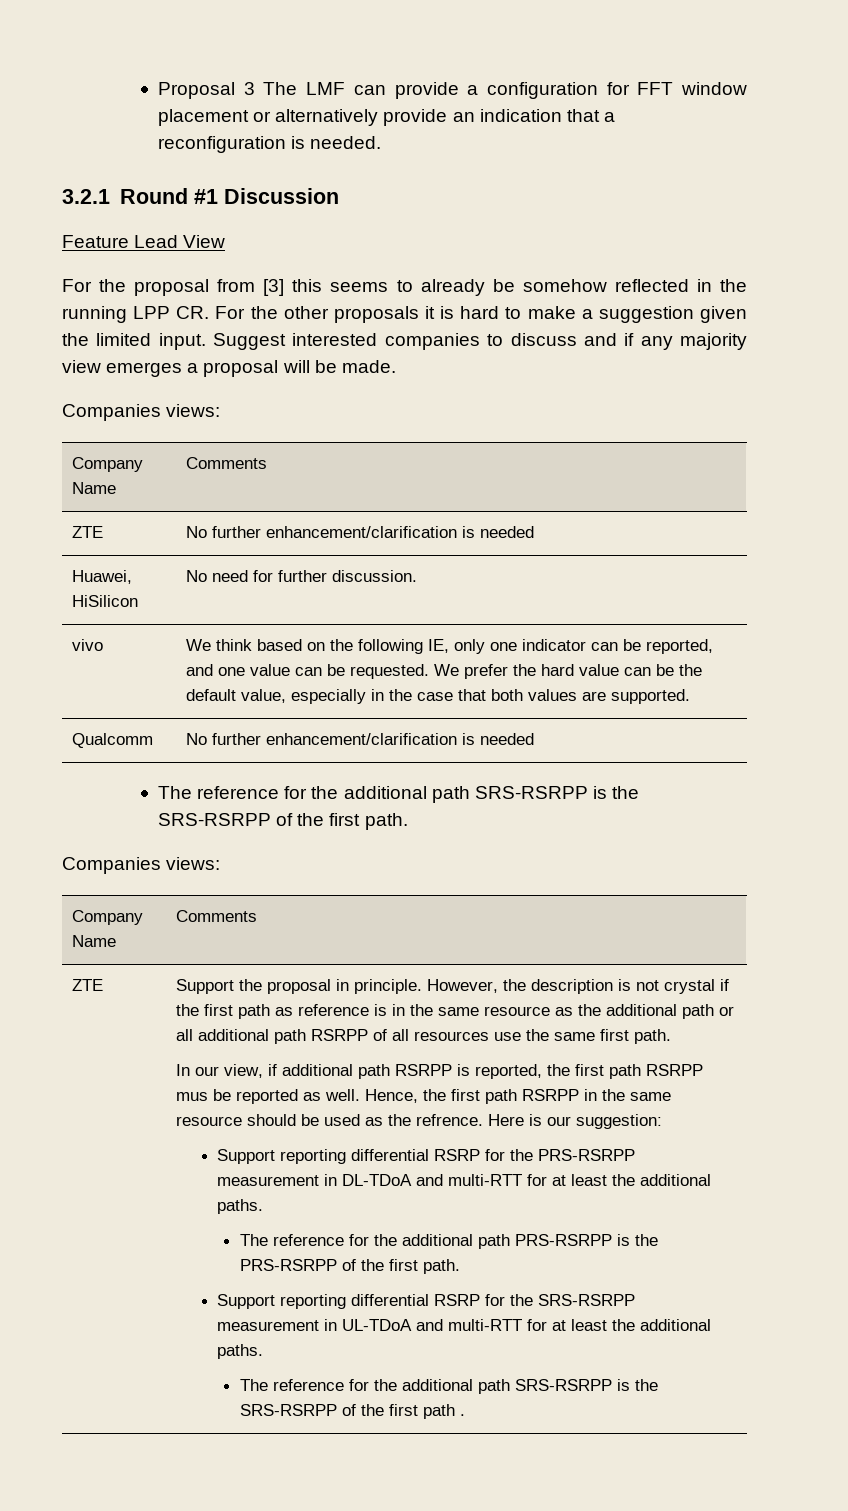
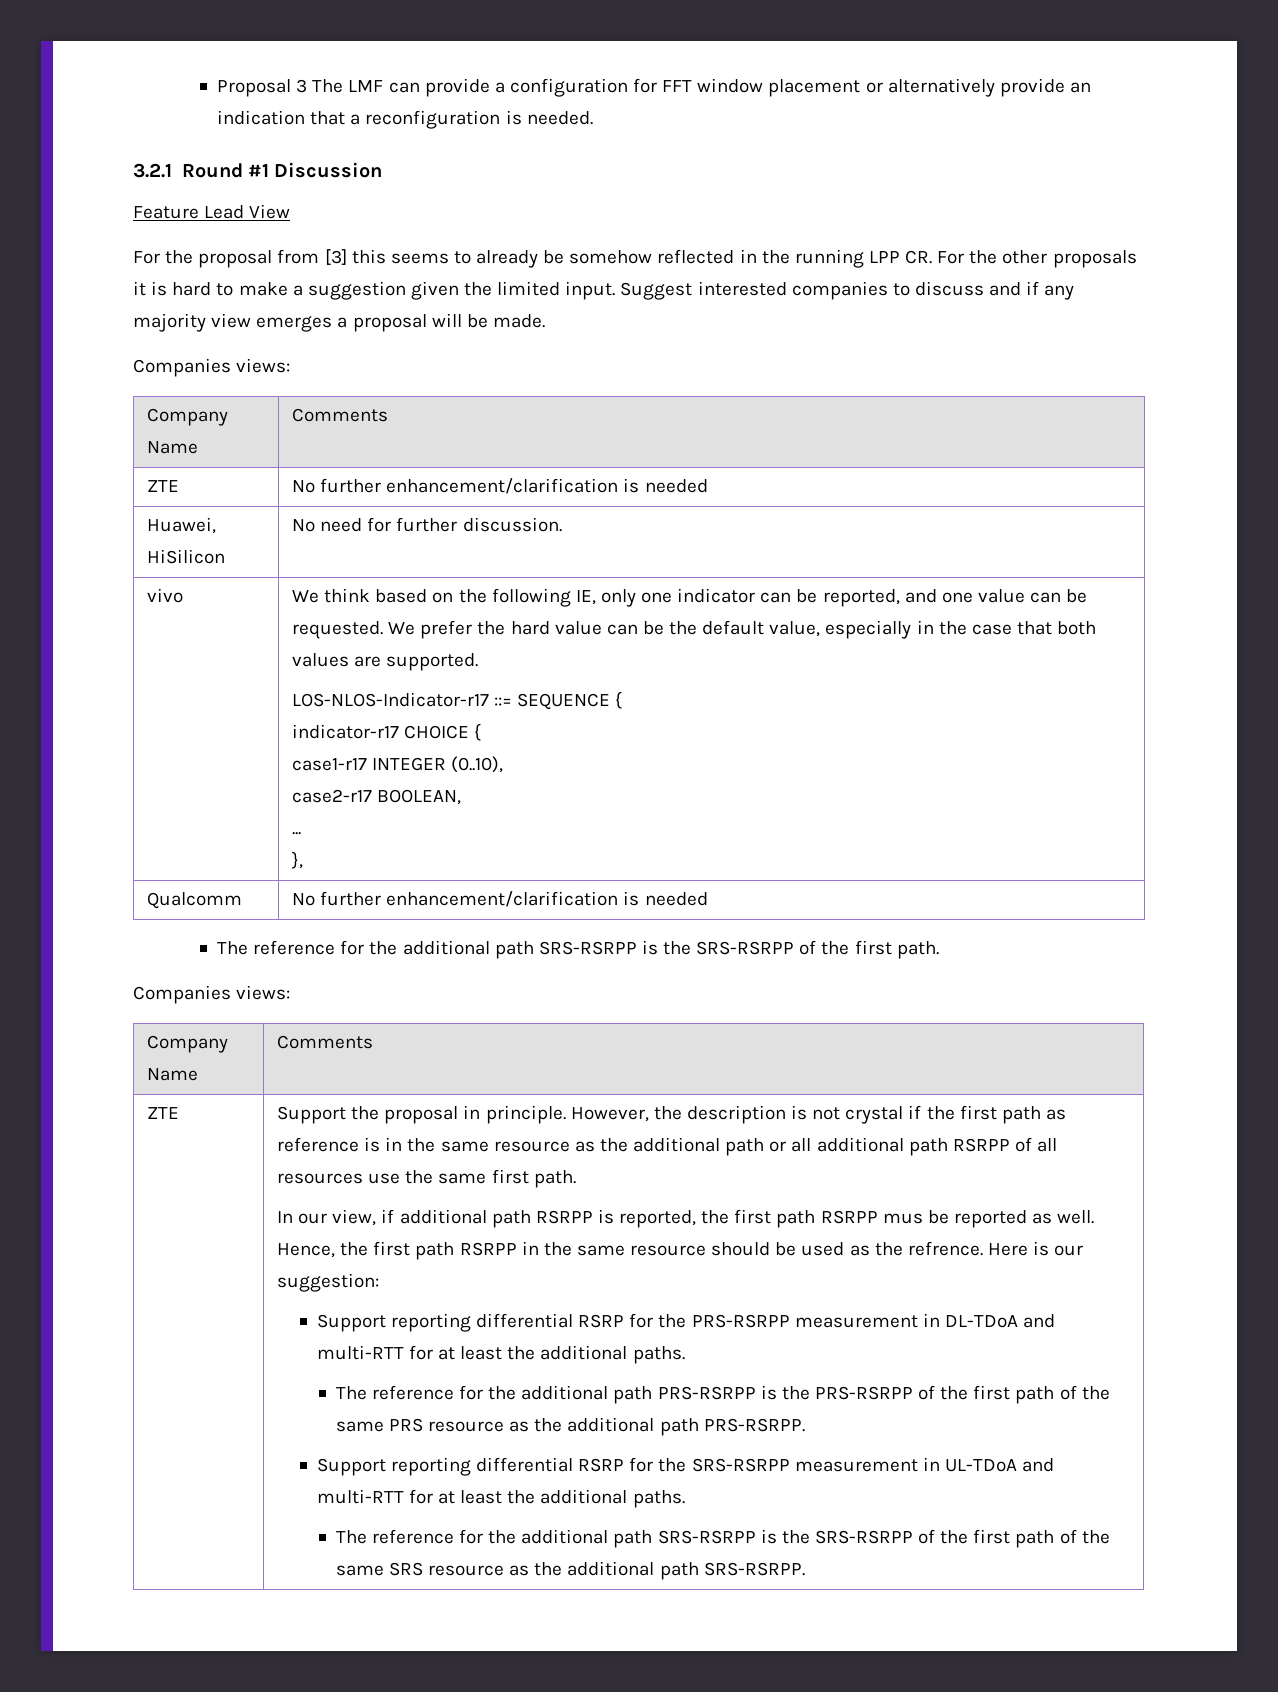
(690, 696) none -> [291,691,623,710] [291,723,482,741] [291,756,504,773] [291,789,462,805] [291,832,301,835] [291,851,303,869] // LOS-NLOS-Indicator-r17 ::= SEQUENCE { // indicator-r17 CHOICE { // case1-r17 INTEGER (0..10), // case2-r17 BOOLEAN, // ... // },
[422,1259,460,1274] path. -> [1015,1385,1110,1404] [335,1417,805,1436] path of the same PRS resource as the additional path PRS-RSRPP.
[459,1414,465,1416] . -> [1059,1529,1110,1544] [335,1561,805,1580] of the same SRS resource as the additional path SRS-RSRPP.

